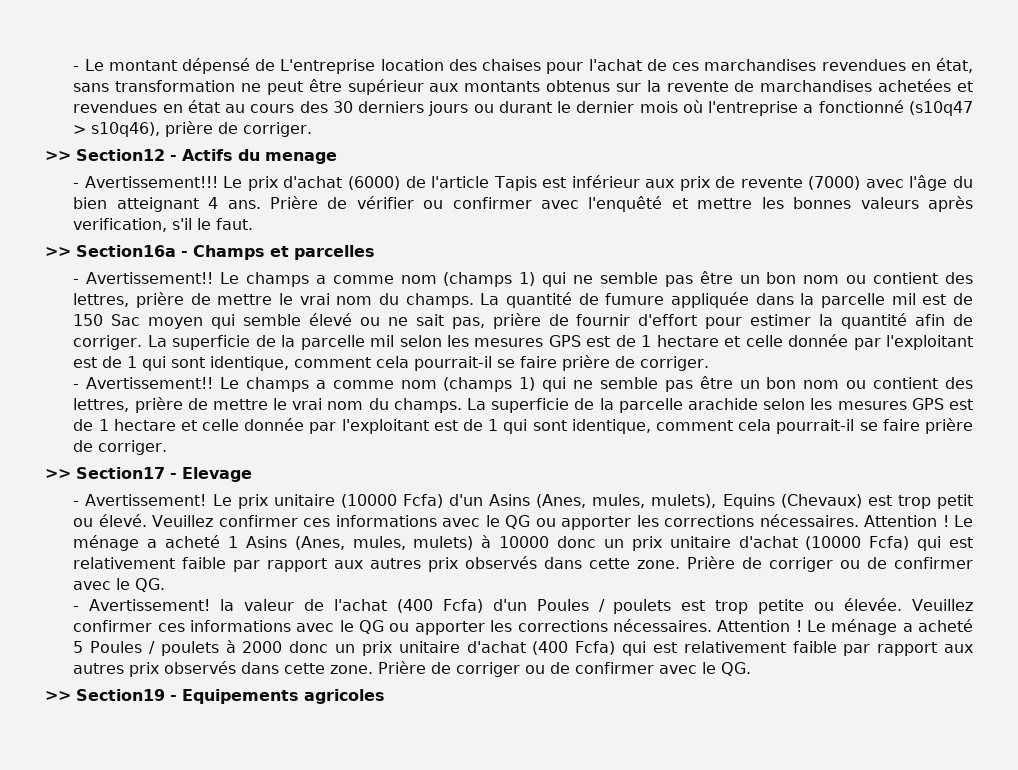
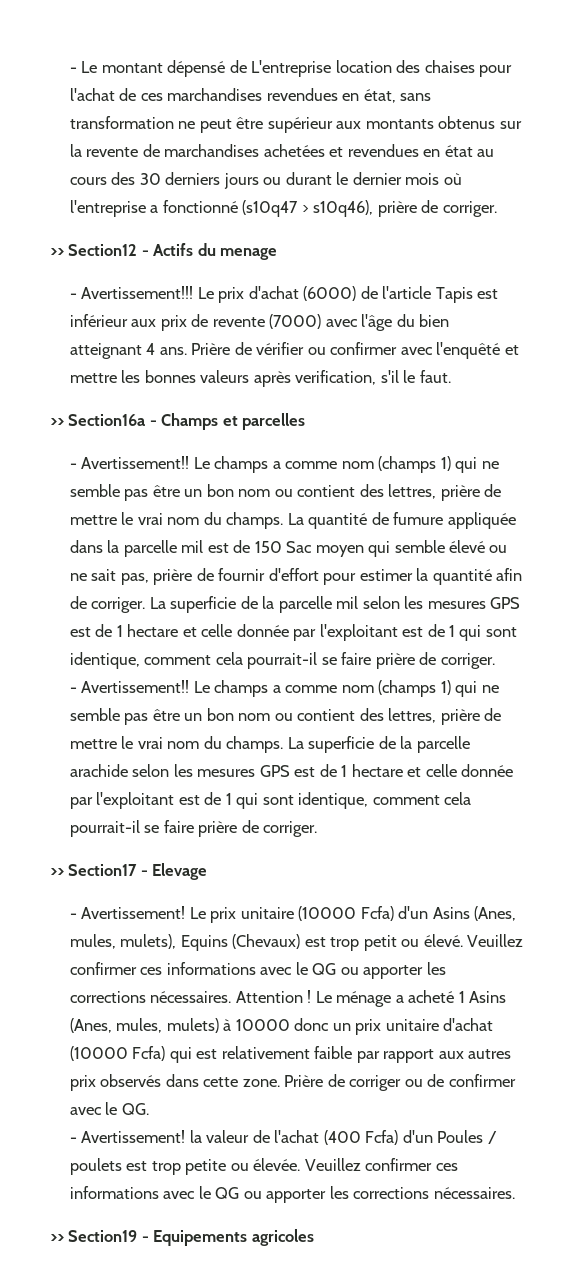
[717,619,973,635] [73,640,974,656] [73,661,752,677] Attention ! Le ménage a acheté 5 Poules / poulets à 2000 donc un prix unitaire d'achat (400 Fcfa) qui est relativement faible par rapport aux autres prix observés dans cette zone. Prière de corriger ou de confirmer avec le QG. -> (515, 1193) none

